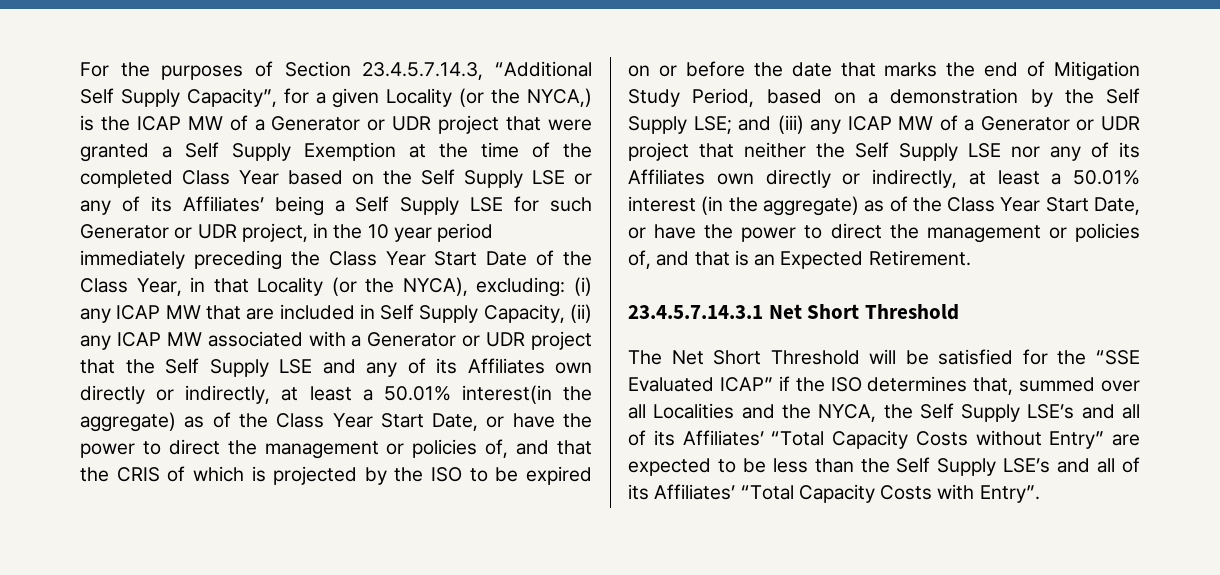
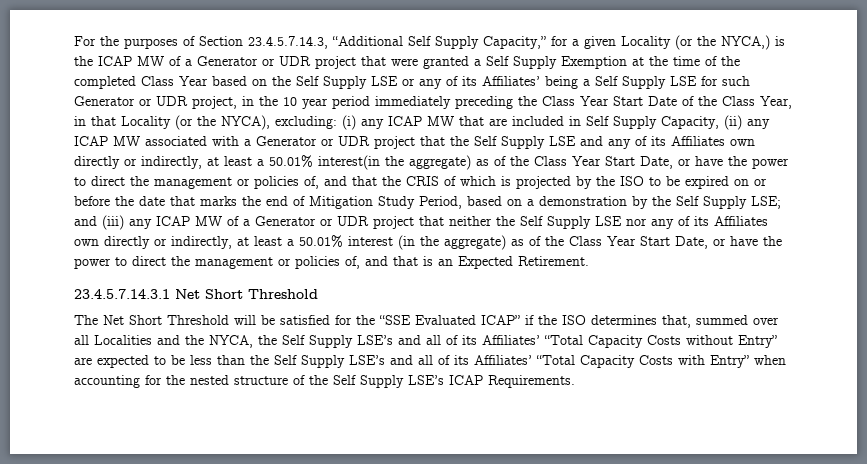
[186,88,277,107] Capacity”, -> [483,36,546,49] Capacity,”
[979,485,1040,503] Entry”. -> [710,355,786,368] [74,375,575,388] Entry” when accounting for the nested structure of the Self Supply LSE’s ICAP Requirements.

